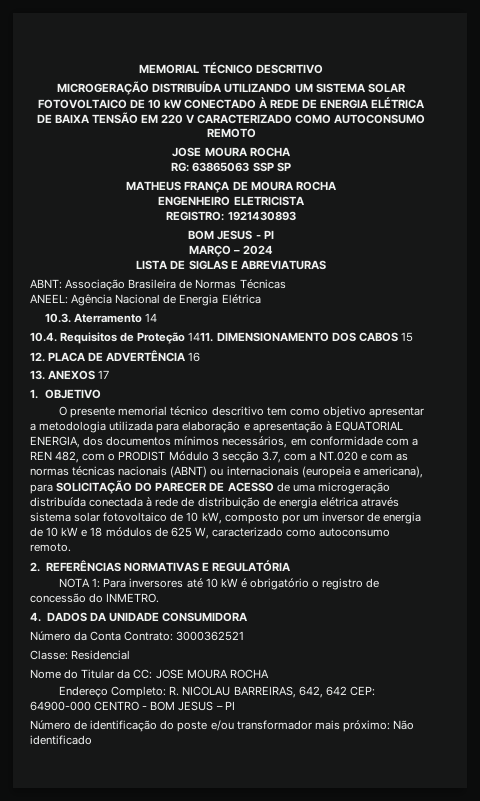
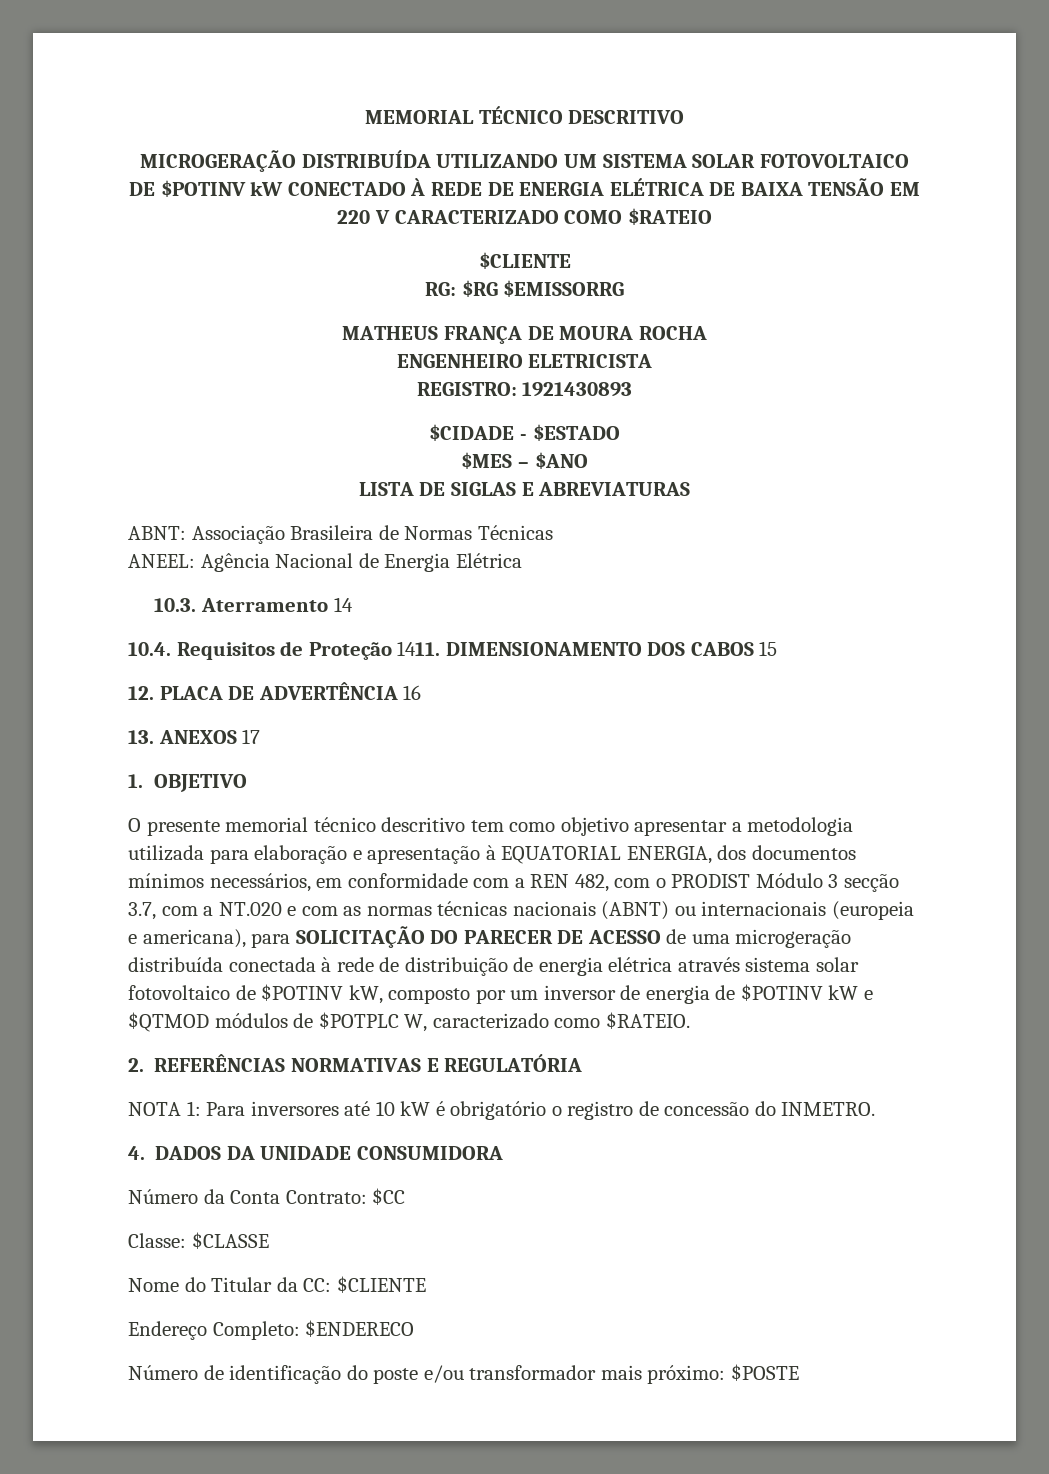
[147,99,161,109] 10 -> [160,180,246,197] $POTINV
[334,114,426,124] [206,128,256,138] [172,147,291,157] [171,162,291,172] AUTOCONSUMO REMOTO // JOSE MOURA ROCHA // RG: 63865063 SSP SP -> [627,208,712,225] [478,252,571,269] [424,280,625,297] $RATEIO // $CLIENTE // RG: $RG $EMISSORRG
[188,230,274,240] [188,245,274,257] BOM JESUS - PI // MARÇO – 2024 -> [429,424,620,441] [461,452,588,469] $CIDADE - $ESTADO // $MES – $ANO
[186,512,199,522] 10 -> [261,984,344,1001] $POTINV
[46,527,59,537] 10 -> [740,984,823,1001] $POTINV
[90,527,103,537] 18 -> [128,1012,209,1032] $QTMOD
[170,527,192,537] 625 -> [318,1012,399,1029] $POTPLC
[319,528,391,537] [30,543,71,552] autoconsumo remoto. -> [605,1012,690,1029] $RATEIO.
[176,631,245,641] 3000362521 -> [372,1188,406,1205] $CC
[71,650,131,660] Residencial -> [191,1232,269,1249] $CLASSE
[155,669,269,679] JOSE MOURA ROCHA -> [336,1276,426,1293] $CLIENTE
[169,686,375,698] [30,701,235,711] R. NICOLAU BARREIRAS, 642, 642 CEP: 64900-000 CENTRO - BOM JESUS – PI -> [305,1320,415,1337] $ENDERECO
[392,720,414,730] [30,735,92,745] Não identificado -> [730,1364,799,1381] $POSTE

